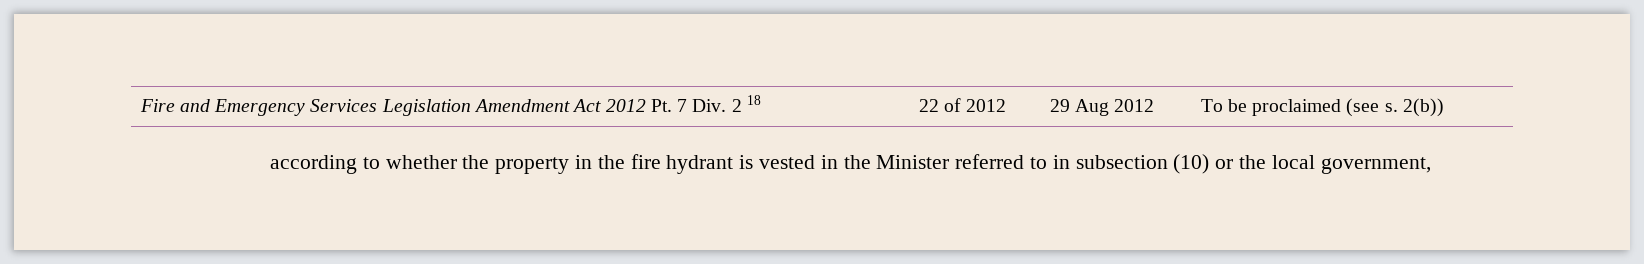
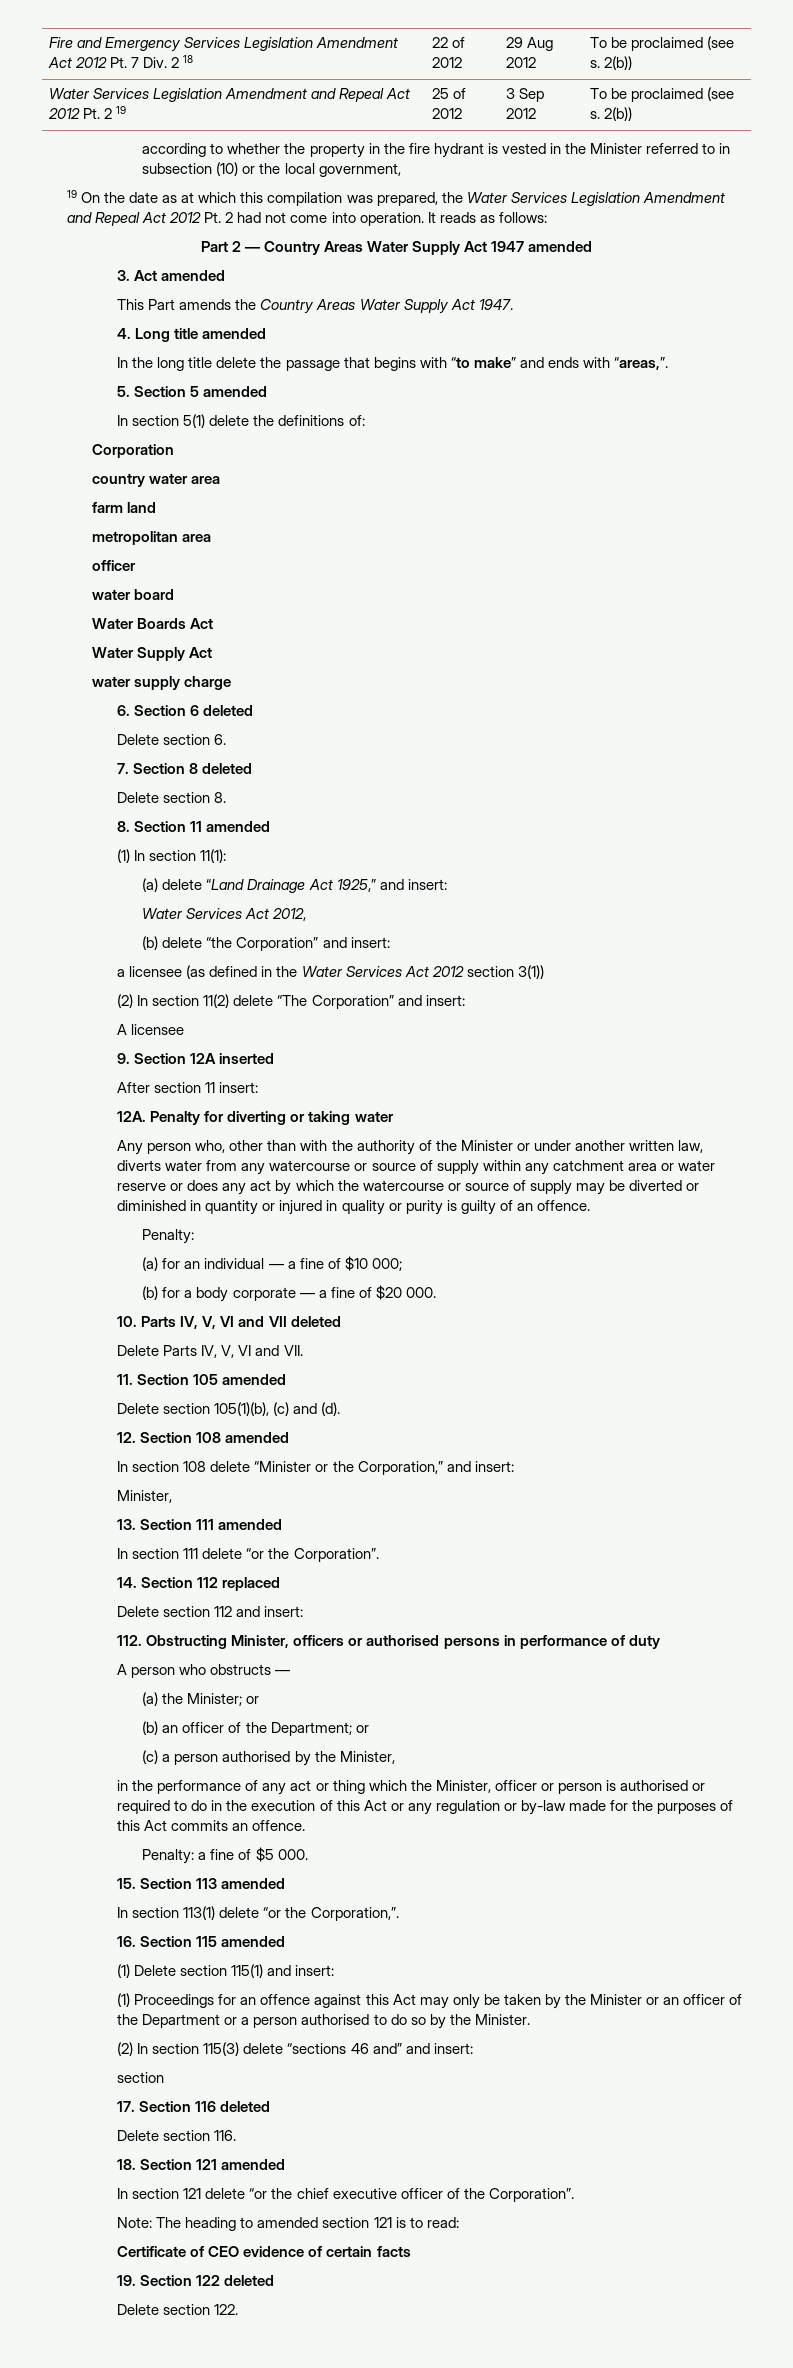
(1445, 107) none -> [48,88,410,102] [47,106,126,119] [431,88,466,99] [431,108,462,119] [505,88,544,102] [505,108,536,119] [589,87,734,102] [589,107,632,121] // Water Services Legislation Amendment and Repeal Act 2012 Pt. 2 19 | 25 of 2012 | 3 Sep 2012 | To be proclaimed (see s. 2(b))
(1431, 165) none -> [67,190,725,206] [67,212,547,226] [200,241,593,255] [117,270,226,281] [117,299,513,314] [117,328,267,342] [117,357,668,371] [117,386,268,397] [117,414,365,428] [92,444,175,458] [92,473,221,487] [92,502,157,513] [92,531,212,545] [92,560,137,571] [92,589,175,600] [92,618,214,629] [92,647,213,661] [92,676,232,690] [117,705,254,716] [117,734,227,745] [117,763,253,774] [117,792,227,803] [117,821,271,832] [117,849,227,863] [142,878,447,893] [142,908,307,921] [142,936,390,951] [117,965,544,979] [117,994,465,1009] [117,1024,185,1035] [117,1053,275,1064] [117,1082,259,1093] [117,1111,394,1125] [117,1140,703,1155] [117,1160,715,1175] [117,1180,700,1195] [117,1200,590,1215] [142,1229,195,1244] [142,1256,402,1271] [142,1285,436,1302] [117,1316,341,1329] [117,1345,303,1358] [117,1374,287,1385] [117,1402,341,1416] [117,1432,290,1443] [117,1461,514,1475] [117,1490,173,1503] [117,1519,283,1530] [117,1548,379,1562] [117,1577,281,1591] [117,1606,304,1617] [117,1635,660,1649] [117,1664,291,1678] [142,1692,260,1706] [142,1721,369,1736] [142,1750,395,1766] [117,1780,706,1795] [117,1800,734,1815] [117,1820,306,1831] [142,1847,308,1864] [117,1878,286,1889] [117,1906,399,1921] [117,1936,286,1947] [117,1964,335,1978] [117,1993,743,2009] [117,2014,530,2029] [117,2042,473,2056] [117,2072,165,2083] [117,2101,271,2112] [117,2130,237,2141] [117,2159,286,2170] [117,2188,574,2202] [117,2217,459,2231] [117,2246,411,2257] [117,2275,275,2286] [117,2304,239,2315] // 19 On the date as at which this compilation was prepared, the Water Services Legislation Amendment and Repeal Act 2012 Pt. 2 had not come into operation. It reads as follows: // Part 2 — Country Areas Water Supply Act 1947 amended // 3. Act amended // This Part amends the Country Areas Water Supply Act 1947. // 4. Long title amended // In the long title delete the passage that begins with “to make” and ends with “areas,”. // 5. Section 5 amended // In section 5(1) delete the definitions of: // Corporation // country water area // farm land // metropolitan area // officer // water board // Water Boards Act // Water Supply Act // water supply charge // 6. Section 6 deleted // Delete section 6. // 7. Section 8 deleted // Delete section 8. // 8. Section 11 amended // (1) In section 11(1): // (a) delete “Land Drainage Act 1925,” and insert: // Water Services Act 2012, // (b) delete “the Corporation” and insert: // a licensee (as defined in the Water Services Act 2012 section 3(1)) // (2) In section 11(2) delete “The Corporation” and insert: // A licensee // 9. Section 12A inserted // After section 11 insert: // 12A. Penalty for diverting or taking water // Any person who, other than with the authority of the Minister or under another written law, diverts water from any watercourse or source of supply within any catchment area or water reserve or does any act by which the watercourse or source of supply may be diverted or diminished in quantity or injured in quality or purity is guilty of an offence. // Penalty: // (a) for an individual — a fine of $10 000; // (b) for a body corporate — a fine of $20 000. // 10. Parts IV, V, VI and VII deleted // Delete Parts IV, V, VI and VII. // 11. Section 105 amended // Delete section 105(1)(b), (c) and (d). // 12. Section 108 amended // In section 108 delete “Minister or the Corporation,” and insert: // Minister, // 13. Section 111 amended // In section 111 delete “or the Corporation”. // 14. Section 112 replaced // Delete section 112 and insert: // 112. Obstructing Minister, officers or authorised persons in performance of duty // A person who obstructs — // (a) the Minister; or // (b) an officer of the Department; or // (c) a person authorised by the Minister, // in the performance of any act or thing which the Minister, officer or person is authorised or required to do in the execution of this Act or any regulation or by-law made for the purposes of this Act commits an offence. // Penalty: a fine of $5 000. // 15. Section 113 amended // In section 113(1) delete “or the Corporation,”. // 16. Section 115 amended // (1) Delete section 115(1) and insert: // (1) Proceedings for an offence against this Act may only be taken by the Minister or an officer of the Department or a person authorised to do so by the Minister. // (2) In section 115(3) delete “sections 46 and” and insert: // section // 17. Section 116 deleted // Delete section 116. // 18. Section 121 amended // In section 121 delete “or the chief executive officer of the Corporation”. // Note: The heading to amended section 121 is to read: // Certificate of CEO evidence of certain facts // 19. Section 122 deleted // Delete section 122.

